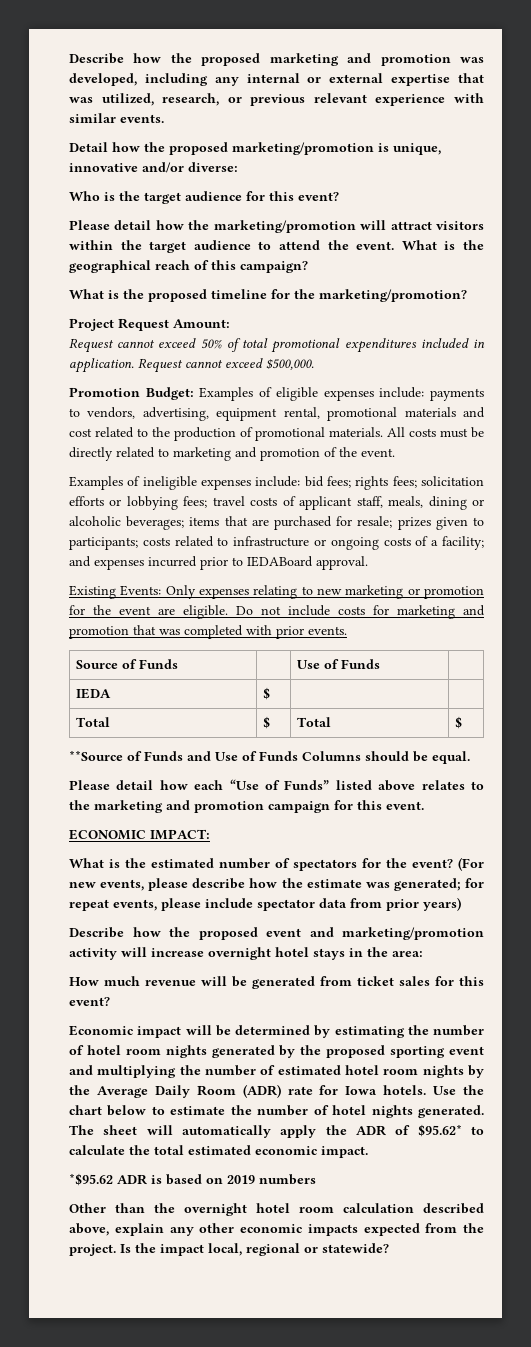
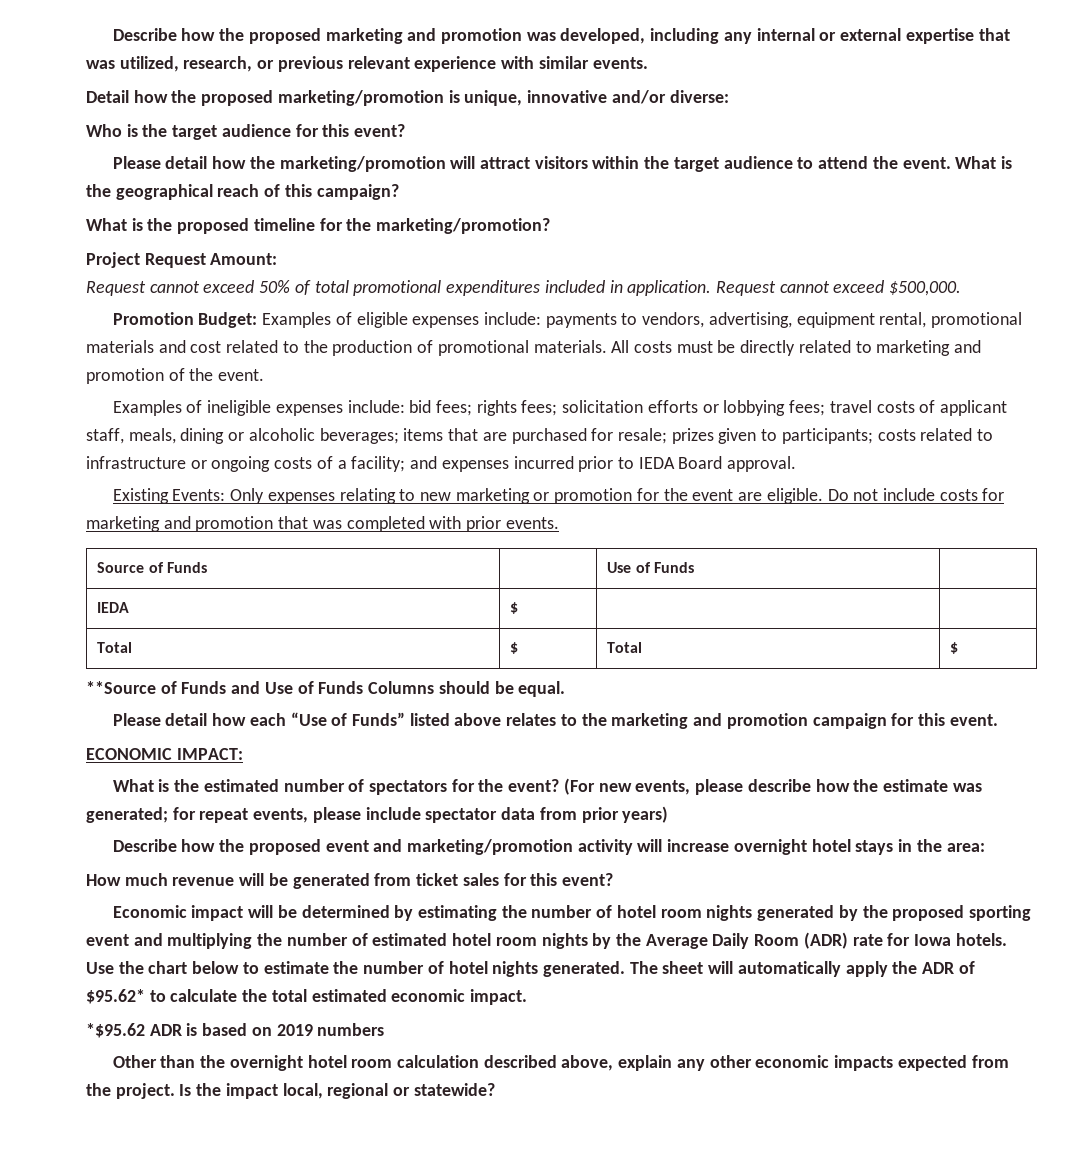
[247,556,313,567] IEDABoard -> [638,456,723,469] IEDA Board

